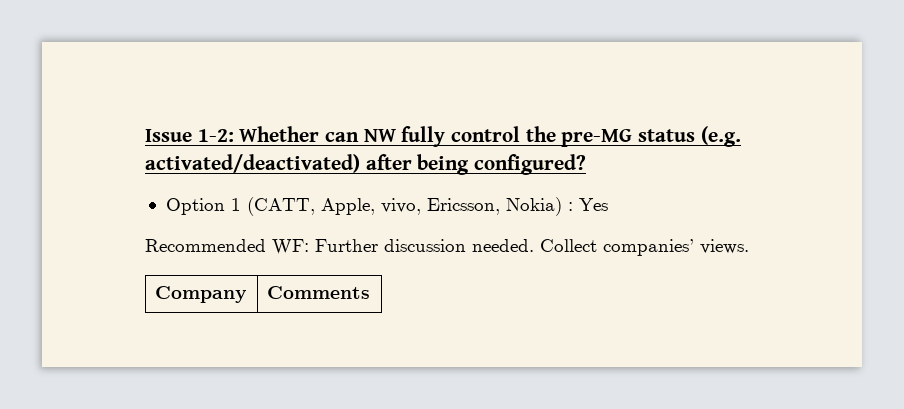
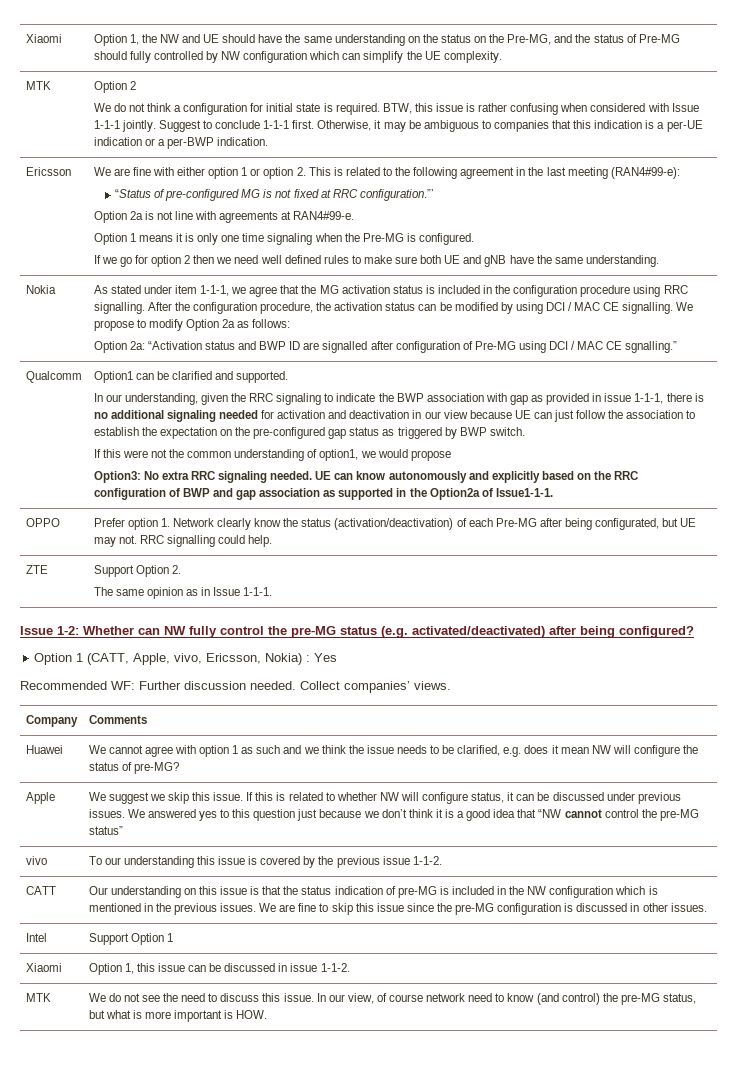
(145, 135) none -> [25,34,62,43] [93,34,680,46] [93,51,502,63] [25,81,51,90] [93,81,136,93] [93,103,699,115] [93,120,703,132] [93,137,268,149] [25,167,71,176] [93,167,680,179] [114,189,434,201] [93,211,355,223] [93,233,474,245] [93,255,659,267] [25,285,56,294] [93,285,688,297] [93,302,694,314] [93,319,291,331] [93,341,678,353] [25,371,82,383] [93,371,289,383] [93,393,704,405] [93,410,696,422] [93,427,525,439] [93,449,451,461] [93,471,639,483] [93,488,553,500] [25,518,60,527] [93,518,697,530] [93,535,273,547] [25,565,48,574] [93,565,181,577] [93,587,273,599] Xiaomi | Option 1, the NW and UE should have the same understanding on the status on the Pre-MG, and the status of Pre-MG should fully controlled by NW configuration which can simplify the UE complexity. // MTK | Option 2 // We do not think a configuration for initial state is required. BTW, this issue is rather confusing when considered with Issue 1-1-1 jointly. Suggest to conclude 1-1-1 first. Otherwise, it may be ambiguous to companies that this indication is a per-UE indication or a per-BWP indication. // Ericsson | We are fine with either option 1 or option 2. This is related to the following agreement in the last meeting (RAN4#99-e): // “Status of pre-configured MG is not fixed at RRC configuration.”’ // Option 2a is not line with agreements at RAN4#99-e. // Option 1 means it is only one time signaling when the Pre-MG is configured. // If we go for option 2 then we need well defined rules to make sure both UE and gNB have the same understanding. // Nokia | As stated under item 1-1-1, we agree that the MG activation status is included in the configuration procedure using RRC signalling. After the configuration procedure, the activation status can be modified by using DCI / MAC CE signalling. We propose to modify Option 2a as follows: // Option 2a: “Activation status and BWP ID are signalled after configuration of Pre-MG using DCI / MAC CE sgnalling.” // Qualcomm | Option1 can be clarified and supported. // In our understanding, given the RRC signaling to indicate the BWP association with gap as provided in issue 1-1-1, there is no additional signaling needed for activation and deactivation in our view because UE can just follow the association to establish the expectation on the pre-configured gap status as triggered by BWP switch. // If this were not the common understanding of option1, we would propose // Option3: No extra RRC signaling needed. UE can know autonomously and explicitly based on the RRC configuration of BWP and gap association as supported in the Option2a of Issue1-1-1. // OPPO | Prefer option 1. Network clearly know the status (activation/deactivation) of each Pre-MG after being configurated, but UE may not. RRC signalling could help. // ZTE | Support Option 2. // The same opinion as in Issue 1-1-1. //
(370, 292) none -> [25,745,63,754] [88,745,699,757] [88,762,179,774] [25,792,55,804] [88,792,681,804] [88,809,699,821] [88,826,123,835] [25,856,47,865] [88,856,442,868] [25,886,56,895] [88,886,658,898] [88,903,707,915] [25,933,47,942] [88,933,173,945] [25,963,62,972] [88,963,350,975] [25,993,51,1002] [88,993,696,1005] [88,1010,268,1022] // Huawei | We cannot agree with option 1 as such and we think the issue needs to be clarified, e.g. does it mean NW will configure the status of pre-MG? // Apple | We suggest we skip this issue. If this is related to whether NW will configure status, it can be discussed under previous issues. We answered yes to this question just because we don’t think it is a good idea that “NW cannot control the pre-MG status” // vivo | To our understanding this issue is covered by the previous issue 1-1-2. // CATT | Our understanding on this issue is that the status indication of pre-MG is included in the NW configuration which is mentioned in the previous issues. We are fine to skip this issue since the pre-MG configuration is discussed in other issues. // Intel | Support Option 1 // Xiaomi | Option 1, this issue can be discussed in issue 1-1-2. // MTK | We do not see the need to discuss this issue. In our view, of course network need to know (and control) the pre-MG status, but what is more important is HOW.

